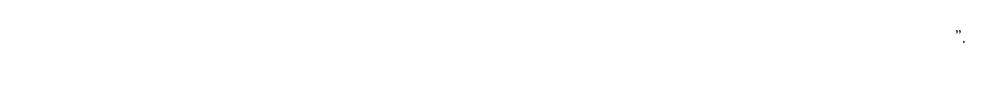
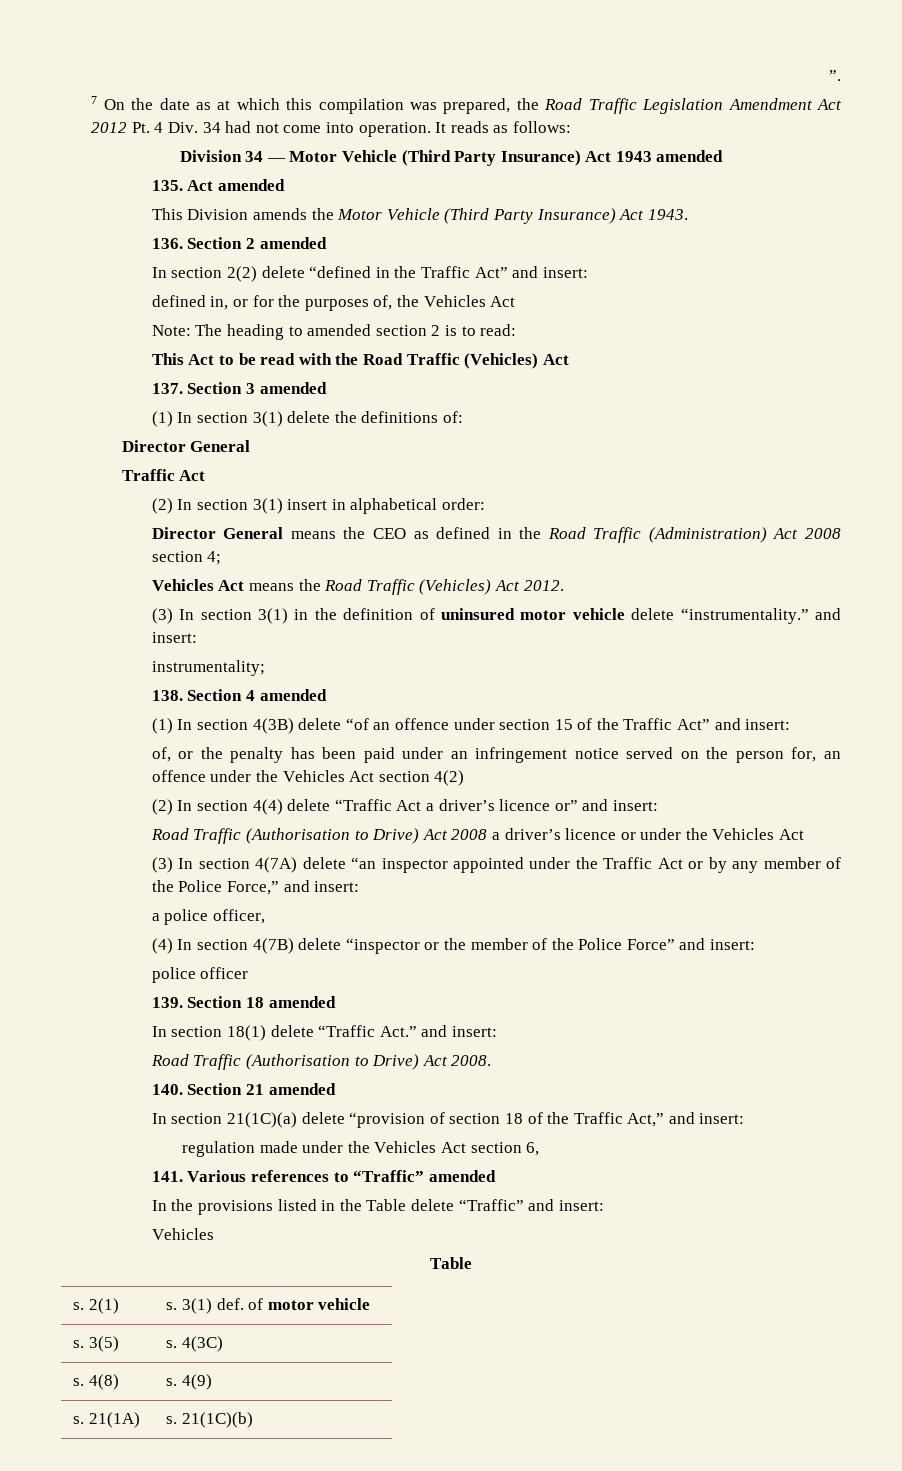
(966, 36) none -> [91,96,842,114] [91,121,571,137] [179,150,724,166] [151,179,285,191] [151,208,688,224] [151,237,327,249] [151,266,588,282] [151,295,516,311] [151,324,517,340] [151,353,569,369] [151,382,327,394] [151,411,463,427] [121,440,251,452] [121,469,206,481] [151,498,485,514] [151,527,841,543] [151,551,222,565] [151,579,564,595] [151,608,841,624] [151,632,197,643] [151,660,265,676] [151,689,327,701] [151,718,791,734] [151,747,842,763] [151,770,465,786] [151,799,658,815] [150,828,805,844] [151,857,842,873] [151,880,360,895] [151,909,265,925] [151,938,756,954] [151,967,249,983] [151,996,336,1008] [151,1025,497,1041] [150,1054,492,1070] [151,1083,336,1095] [151,1112,745,1128] [182,1141,540,1157] [151,1170,496,1182] [151,1199,604,1215] [151,1228,214,1240] [430,1257,472,1269] [73,1298,119,1314] [166,1298,371,1314] [73,1336,119,1352] [166,1336,223,1352] [73,1374,119,1390] [166,1374,212,1390] [73,1412,140,1428] [166,1412,253,1428] // 7 On the date as at which this compilation was prepared, the Road Traffic Legislation Amendment Act 2012 Pt. 4 Div. 34 had not come into operation. It reads as follows: // Division 34 — Motor Vehicle (Third Party Insurance) Act 1943 amended // 135. Act amended // This Division amends the Motor Vehicle (Third Party Insurance) Act 1943. // 136. Section 2 amended // In section 2(2) delete “defined in the Traffic Act” and insert: // defined in, or for the purposes of, the Vehicles Act // Note: The heading to amended section 2 is to read: // This Act to be read with the Road Traffic (Vehicles) Act // 137. Section 3 amended // (1) In section 3(1) delete the definitions of: // Director General // Traffic Act // (2) In section 3(1) insert in alphabetical order: // Director General means the CEO as defined in the Road Traffic (Administration) Act 2008 section 4; // Vehicles Act means the Road Traffic (Vehicles) Act 2012. // (3) In section 3(1) in the definition of uninsured motor vehicle delete “instrumentality.” and insert: // instrumentality; // 138. Section 4 amended // (1) In section 4(3B) delete “of an offence under section 15 of the Traffic Act” and insert: // of, or the penalty has been paid under an infringement notice served on the person for, an offence under the Vehicles Act section 4(2) // (2) In section 4(4) delete “Traffic Act a driver’s licence or” and insert: // Road Traffic (Authorisation to Drive) Act 2008 a driver’s licence or under the Vehicles Act // (3) In section 4(7A) delete “an inspector appointed under the Traffic Act or by any member of the Police Force,” and insert: // a police officer, // (4) In section 4(7B) delete “inspector or the member of the Police Force” and insert: // police officer // 139. Section 18 amended // In section 18(1) delete “Traffic Act.” and insert: // Road Traffic (Authorisation to Drive) Act 2008. // 140. Section 21 amended // In section 21(1C)(a) delete “provision of section 18 of the Traffic Act,” and insert: // regulation made under the Vehicles Act section 6, // 141. Various references to “Traffic” amended // In the provisions listed in the Table delete “Traffic” and insert: // Vehicles // Table // s. 2(1) | s. 3(1) def. of motor vehicle // s. 3(5) | s. 4(3C) // s. 4(8) | s. 4(9) // s. 21(1A) | s. 21(1C)(b)

